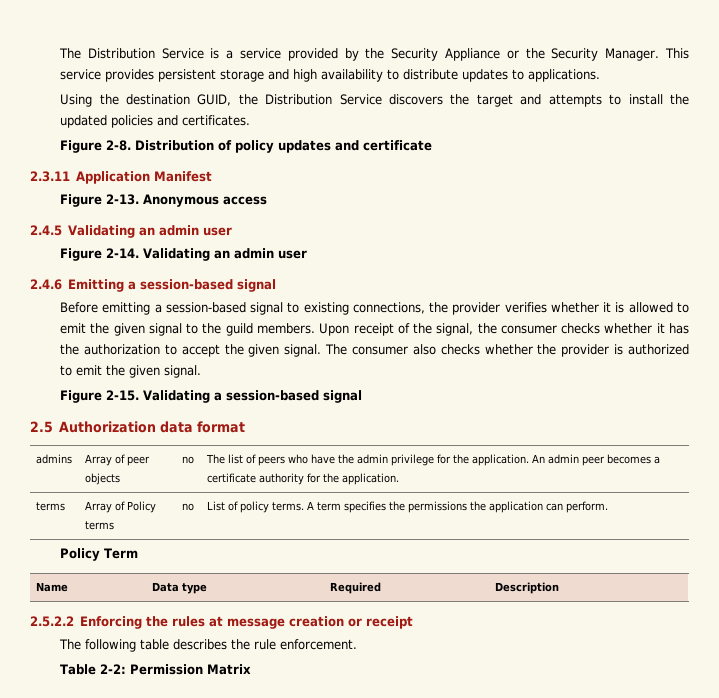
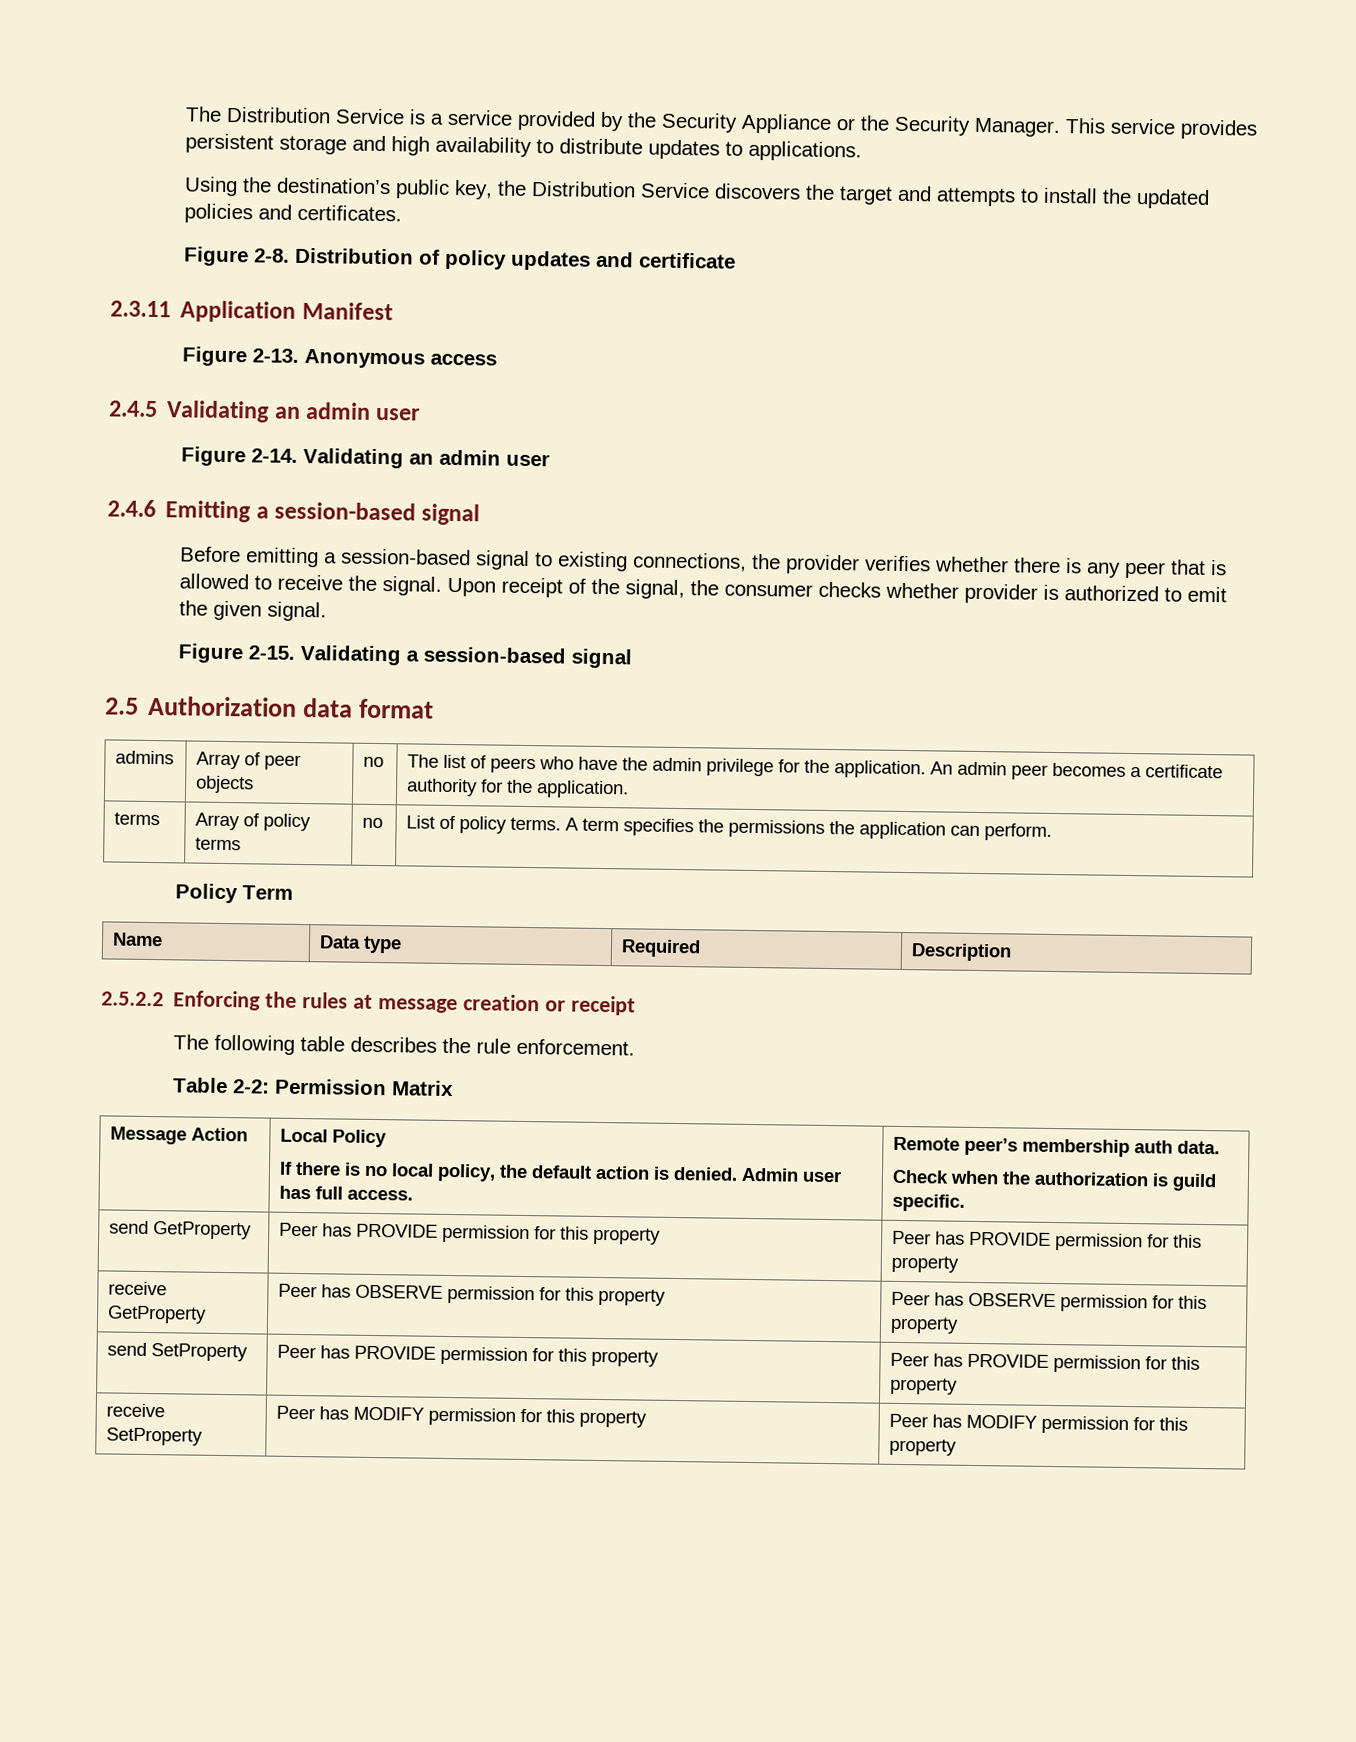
[125,94,232,106] destination GUID, -> [275,177,493,200] destination’s public key,
[603,302,689,313] [60,323,316,336] it is allowed to emit the given signal to the guild members. -> [1012,557,1227,579] [178,573,442,596] there is any peer that is allowed to receive the signal.
[656,323,690,334] [60,344,557,357] it has the authorization to accept the given signal. The consumer also checks whether the -> (959, 590) none
[127,501,157,513] Policy -> [263,813,312,832] policy
(252, 669) none -> [110,1126,249,1145] [280,1128,388,1148] [279,1161,843,1183] [279,1185,414,1201] [893,1136,1221,1158] [892,1169,1218,1192] [892,1193,966,1212] [109,1220,253,1240] [279,1222,662,1245] [892,1230,1203,1252] [891,1255,960,1273] [108,1281,168,1296] [107,1305,208,1324] [278,1283,667,1306] [891,1291,1208,1313] [890,1316,960,1334] [107,1342,249,1362] [277,1344,660,1367] [890,1352,1201,1374] [890,1377,959,1395] [106,1403,166,1418] [106,1427,204,1446] [276,1405,648,1428] [889,1413,1189,1435] [889,1438,958,1456] // Message Action | Local Policy // If there is no local policy, the default action is denied. Admin user has full access. | Remote peer’s membership auth data. // Check when the authorization is guild specific. // send GetProperty | Peer has PROVIDE permission for this property | Peer has PROVIDE permission for this property // receive GetProperty | Peer has OBSERVE permission for this property | Peer has OBSERVE permission for this property // send SetProperty | Peer has PROVIDE permission for this property | Peer has PROVIDE permission for this property // receive SetProperty | Peer has MODIFY permission for this property | Peer has MODIFY permission for this property

